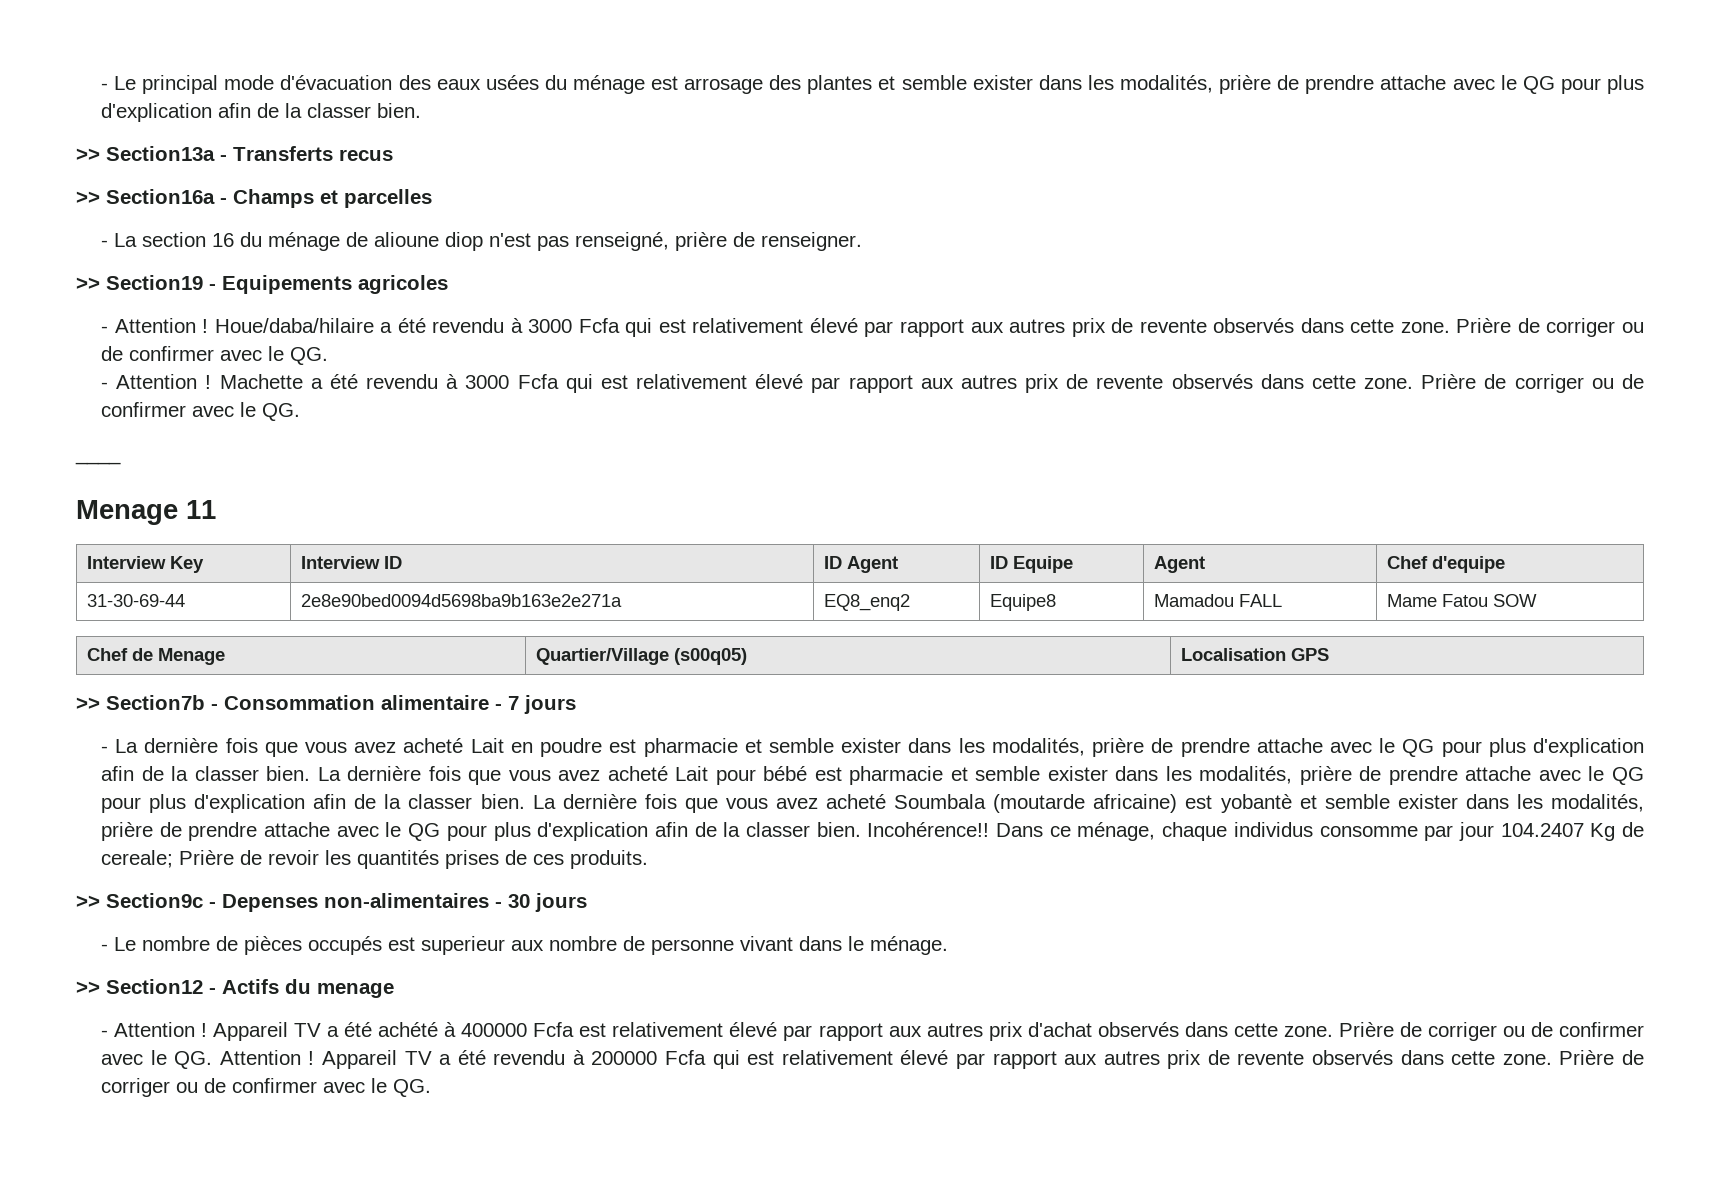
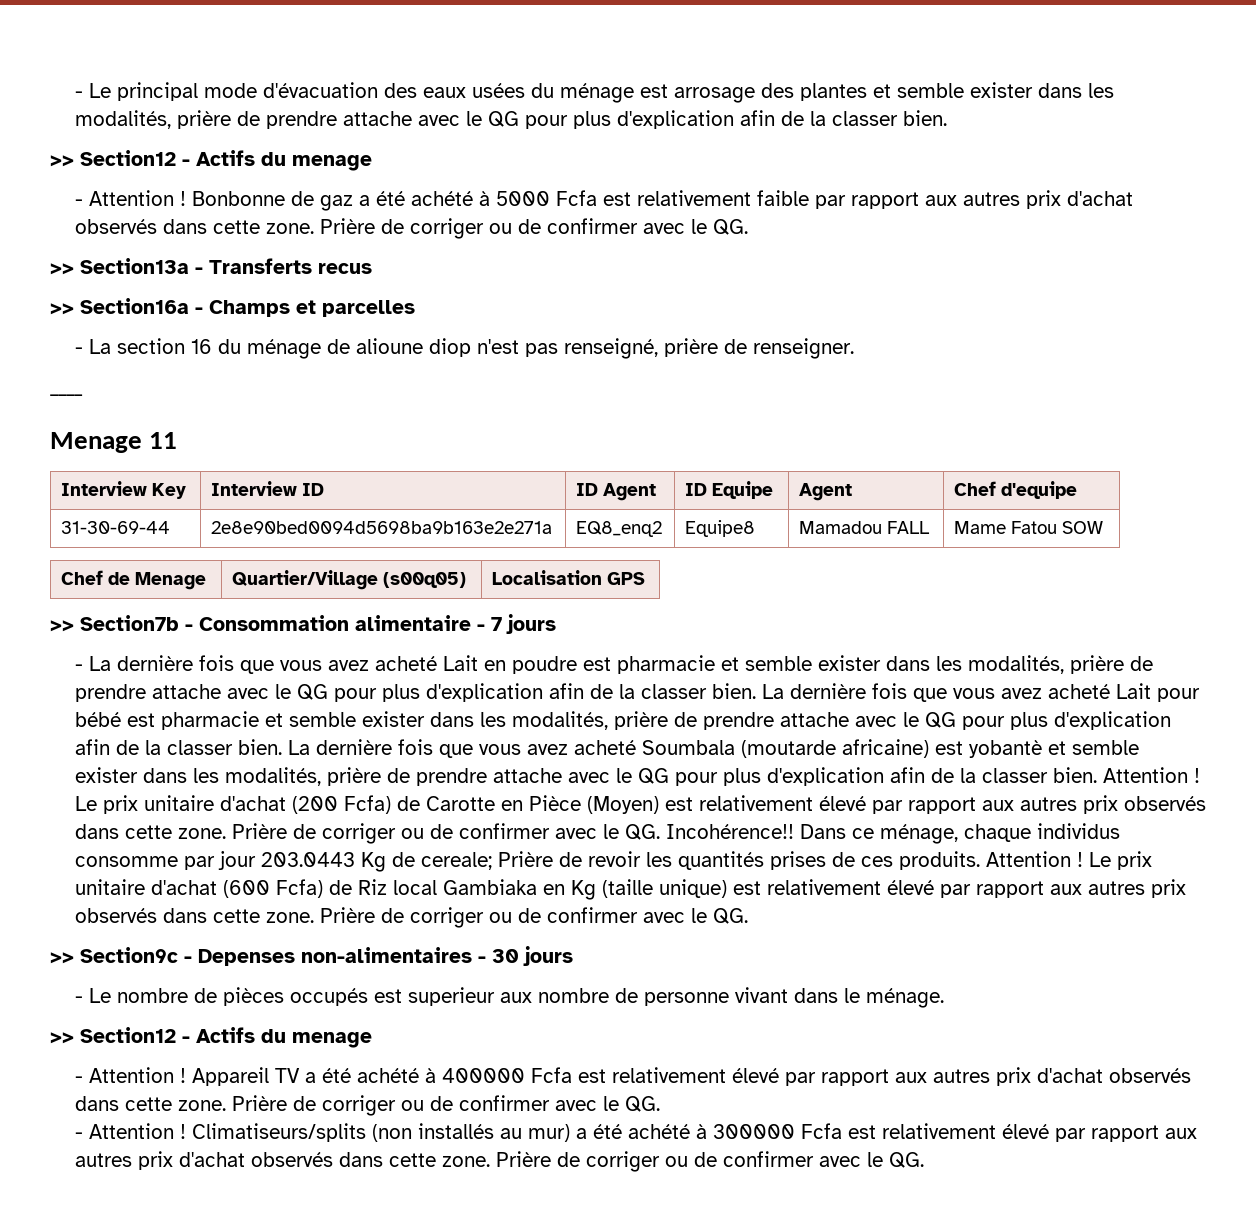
(421, 110) none -> [50,150,372,171] [74,190,1133,211] [74,218,748,239] // >> Section12 - Actifs du menage // - Attention ! Bonbonne de gaz a été achété à 5000 Fcfa est relativement faible par rapport aux autres prix d'achat observés dans cette zone. Prière de corriger ou de confirmer avec le QG.
[76,275,448,294] [100,318,1645,337] [100,346,328,365] [100,374,1644,393] [100,402,300,421] // >> Section19 - Equipements agricoles // - Attention ! Houe/daba/hilaire a été revendu à 3000 Fcfa qui est relativement élevé par rapport aux autres prix de revente observés dans cette zone. Prière de corriger ou de confirmer avec le QG. // - Attention ! Machette a été revendu à 3000 Fcfa qui est relativement élevé par rapport aux autres prix de revente observés dans cette zone. Prière de corriger ou de confirmer avec le QG. -> (854, 348) none
(861, 829) none -> [1102,767,1200,783] [74,795,1206,814] [74,823,660,844] Attention ! Le prix unitaire d'achat (200 Fcfa) de Carotte en Pièce (Moyen) est relativement élevé par rapport aux autres prix observés dans cette zone. Prière de corriger ou de confirmer avec le QG.
[1500,823,1584,837] 104.2407 -> [260,852,355,867] 203.0443
(648, 859) none -> [985,851,1152,870] [74,879,1186,900] [74,907,748,928] Attention ! Le prix unitaire d'achat (600 Fcfa) de Riz local Gambiaka en Kg (taille unique) est relativement élevé par rapport aux autres prix observés dans cette zone. Prière de corriger ou de confirmer avec le QG.
[219,1050,1305,1069] Attention ! Appareil TV a été revendu à 200000 Fcfa qui est relativement élevé par rapport aux autres prix de revente -> [74,1123,1197,1142] [74,1151,245,1170] // - Attention ! Climatiseurs/splits (non installés au mur) a été achété à 300000 Fcfa est relativement élevé par rapport aux autres prix d'achat

